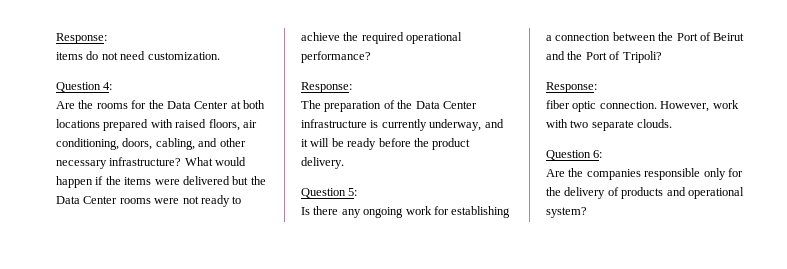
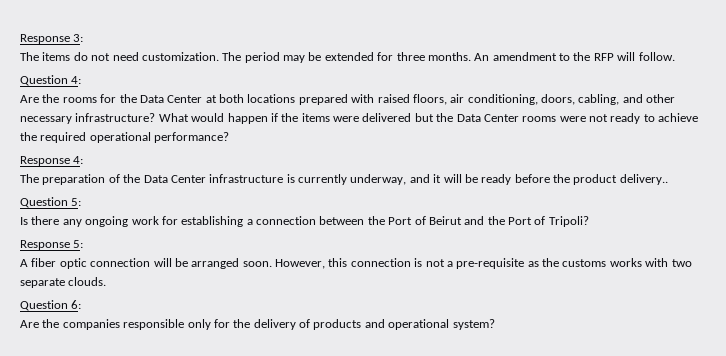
[56,33,107,44] Response: // -> [20,34,84,44] [20,52,39,61] Response 3: // The
(220, 56) none -> [222,52,675,63] The period may be extended for three months. An amendment to the RFP will follow.
[301,82,352,93] Response: -> [20,156,84,166] Response 4:
[301,157,344,169] delivery. -> [619,174,668,185] delivery..
[546,82,597,93] [546,100,739,112] Response: // fiber optic connection. However, work -> [20,240,84,250] [20,258,642,269] Response 5: // A fiber optic connection will be arranged soon. However, this connection is not a pre-requisite as the customs works

